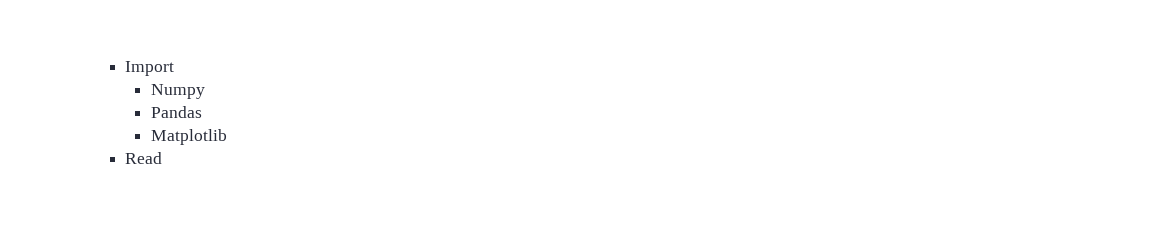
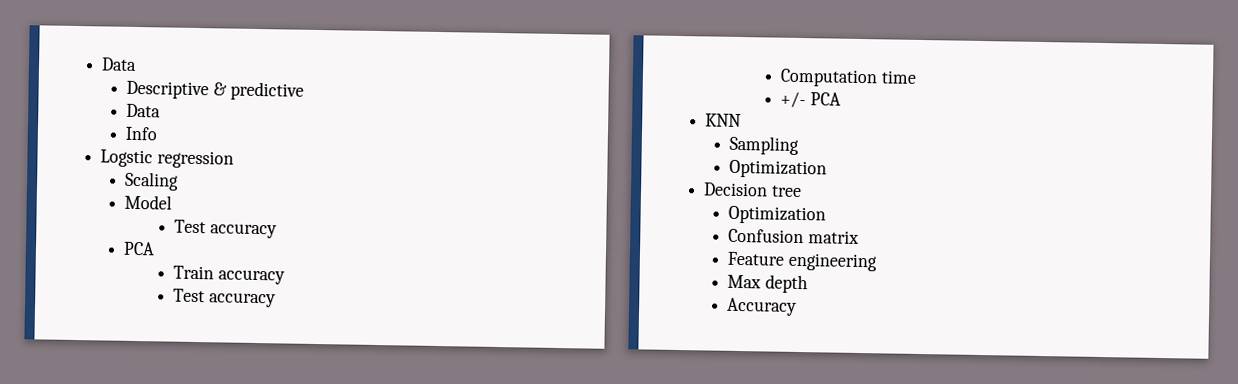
[125,61,175,76] [150,84,205,99] [150,106,202,118] [150,129,227,145] [125,152,163,164] Import // Numpy // Pandas // Matplotlib // Read -> [101,57,138,71] [126,80,304,101] [126,103,162,118] [125,126,159,141] [100,149,234,169] [124,171,180,191] [124,194,173,210] [174,219,278,239] [123,241,156,256] [173,265,286,285] [173,288,277,308] [780,68,918,88] [780,91,842,109] [705,113,743,128] [729,135,800,155] [729,159,828,179] [703,182,802,198] [728,205,827,225] [728,228,860,244] [727,251,879,272] [727,274,809,294] [726,297,798,316] Data // Descriptive & predictive // Data // Info // Logstic regression // Scaling // Model // Test accuracy // PCA // Train accuracy // Test accuracy // Computation time // +/- PCA // KNN // Sampling // Optimization // Decision tree // Optimization // Confusion matrix // Feature engineering // Max depth // Accuracy

